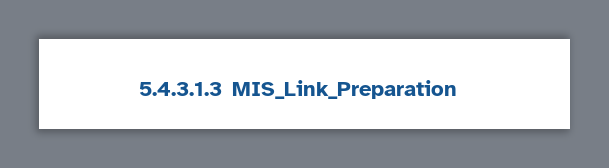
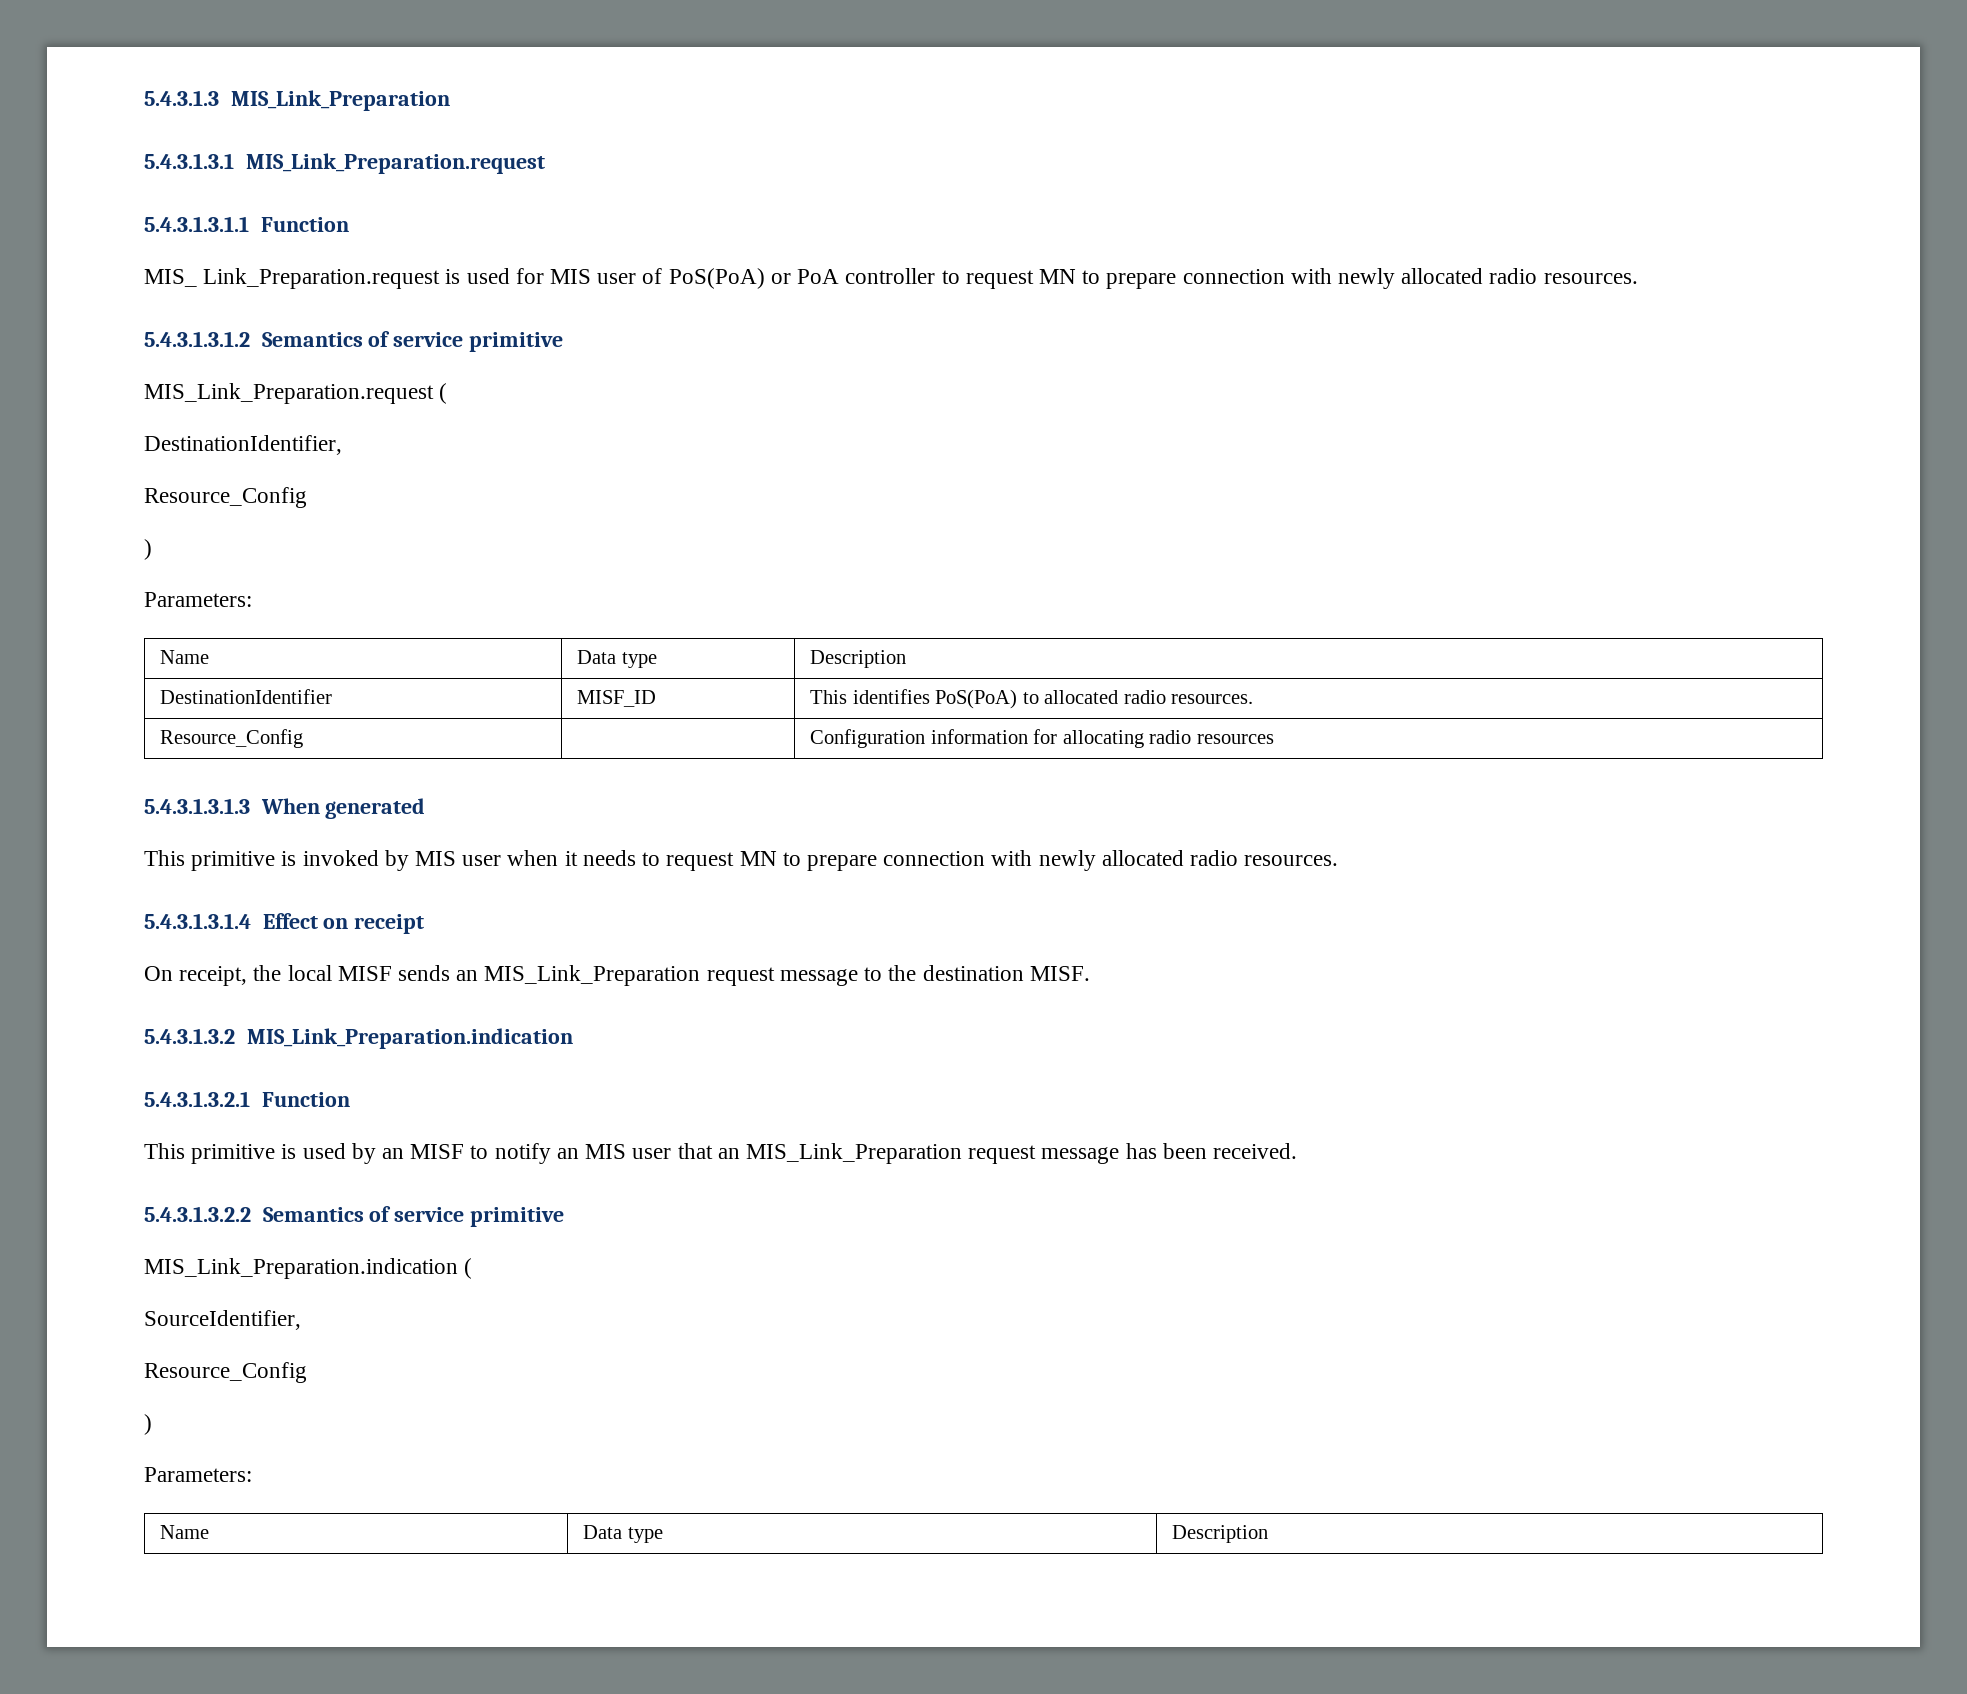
(458, 89) none -> [144,153,545,174] [144,216,349,232] [144,268,1638,289] [144,331,564,352] [144,383,448,404] [144,435,342,455] [144,487,307,508] [144,539,152,560] [144,592,252,607] [160,650,210,664] [577,650,657,668] [810,650,907,668] [160,689,333,704] [577,690,657,707] [810,689,1254,709] [160,729,304,748] [810,729,1274,748] [144,798,426,819] [144,850,1339,871] [144,913,425,934] [144,965,1090,986] [144,1028,573,1049] [144,1091,350,1107] [144,1143,1297,1164] [144,1206,565,1227] [144,1258,473,1279] [144,1310,301,1330] [144,1362,307,1383] [144,1414,152,1435] [144,1467,252,1482] [160,1525,210,1539] [583,1525,663,1543] [1172,1525,1269,1543] // 5.4.3.1.3.1 MIS_Link_Preparation.request // 5.4.3.1.3.1.1 Function // MIS_ Link_Preparation.request is used for MIS user of PoS(PoA) or PoA controller to request MN to prepare connection with newly allocated radio resources. // 5.4.3.1.3.1.2 Semantics of service primitive // MIS_Link_Preparation.request ( // DestinationIdentifier, // Resource_Config // ) // Parameters: // Name | Data type | Description // DestinationIdentifier | MISF_ID | This identifies PoS(PoA) to allocated radio resources. // Resource_Config | | Configuration information for allocating radio resources // 5.4.3.1.3.1.3 When generated // This primitive is invoked by MIS user when it needs to request MN to prepare connection with newly allocated radio resources. // 5.4.3.1.3.1.4 Effect on receipt // On receipt, the local MISF sends an MIS_Link_Preparation request message to the destination MISF. // 5.4.3.1.3.2 MIS_Link_Preparation.indication // 5.4.3.1.3.2.1 Function // This primitive is used by an MISF to notify an MIS user that an MIS_Link_Preparation request message has been received. // 5.4.3.1.3.2.2 Semantics of service primitive // MIS_Link_Preparation.indication ( // SourceIdentifier, // Resource_Config // ) // Parameters: // Name | Data type | Description

